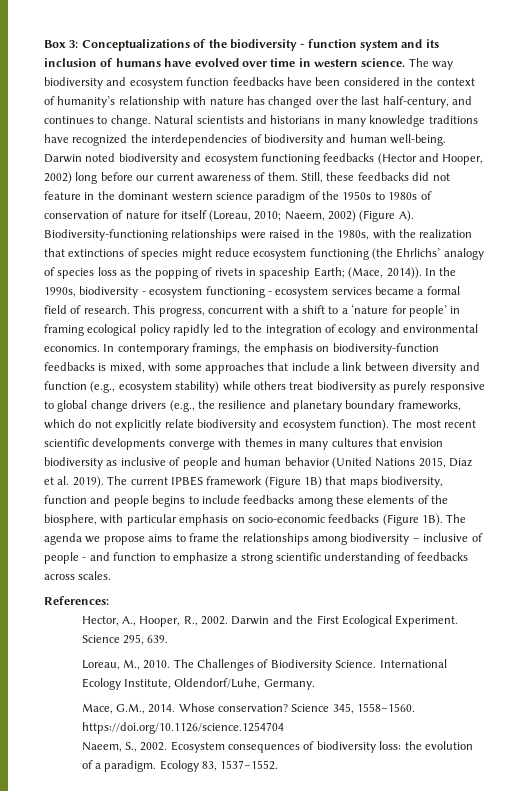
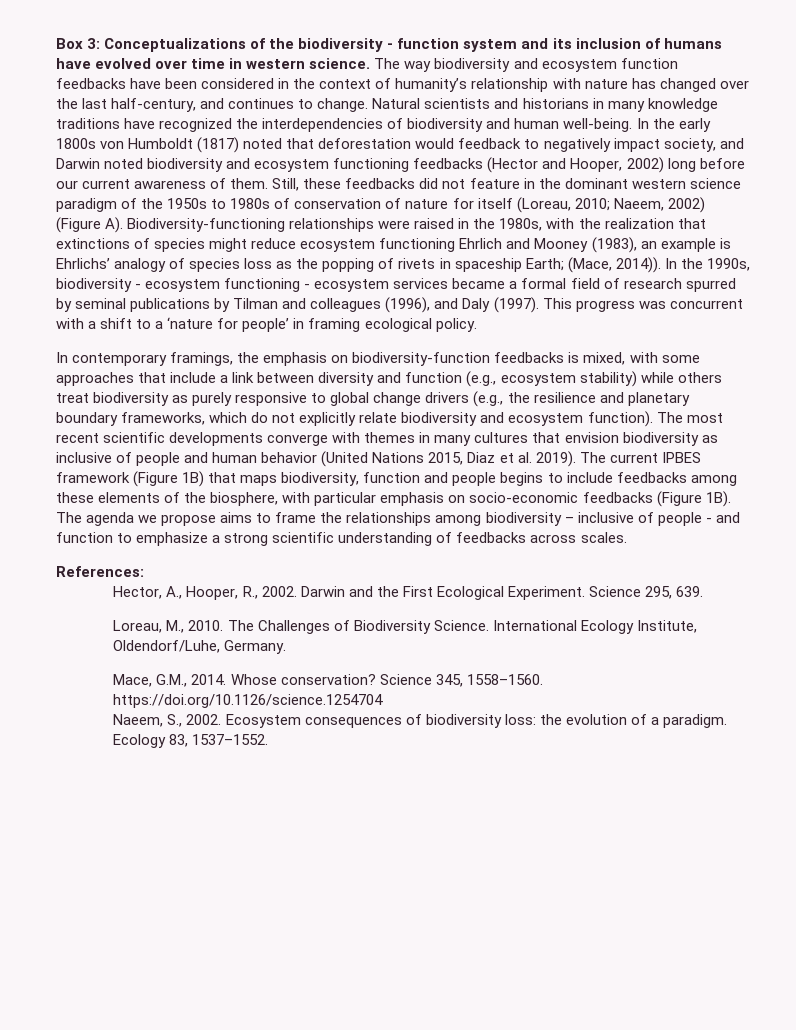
(446, 140) none -> [636,118,711,132] [56,137,744,153] In the early 1800s von Humboldt (1817) noted that deforestation would feedback to negatively impact society, and
[372,248,393,260] (the -> [459,237,731,253] Ehrlich and Mooney (1983), an example is
[83,305,205,317] research. This progress, -> [623,278,736,292] [56,297,666,313] research spurred by seminal publications by Tilman and colleagues (1996), and Daly (1997). This progress was
[139,324,479,336] [44,344,100,352] policy rapidly led to the integration of ecology and environmental economics. -> [435,318,477,332] policy. //

